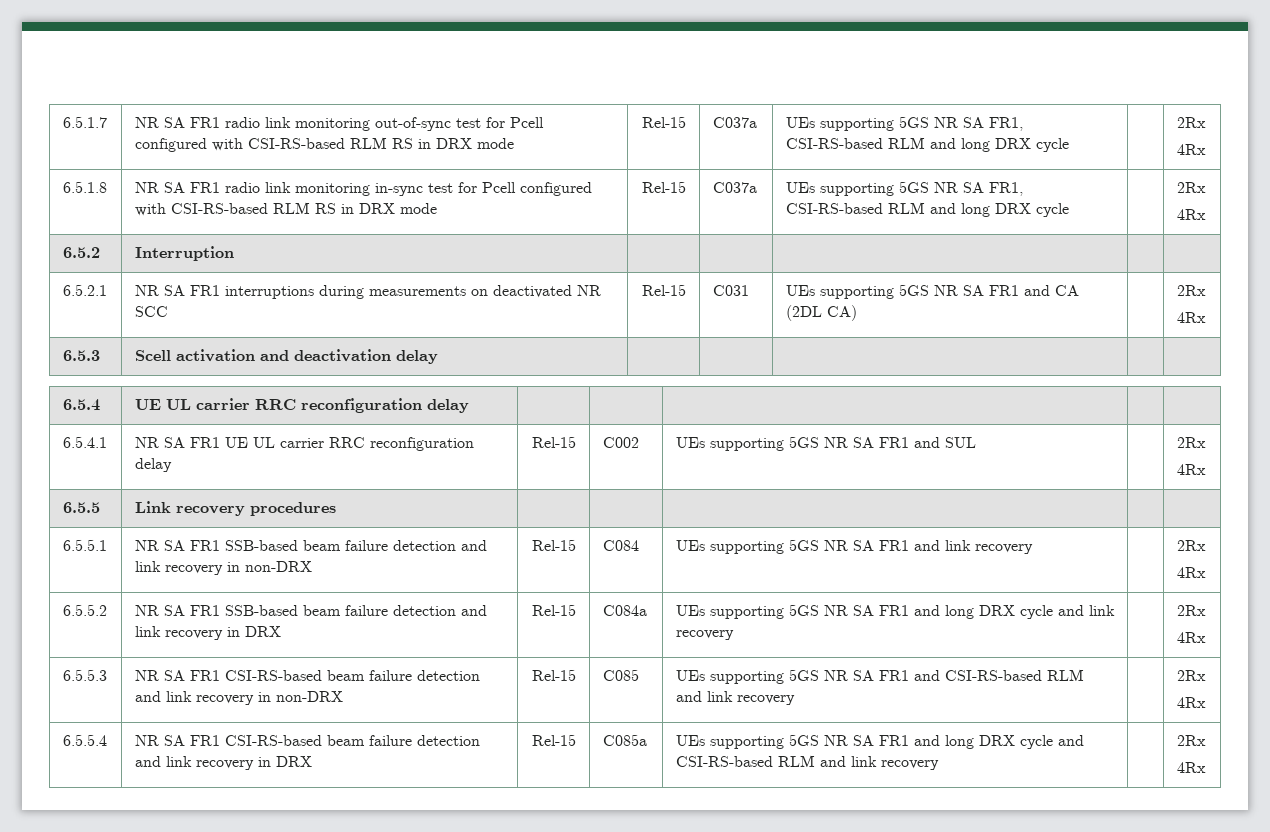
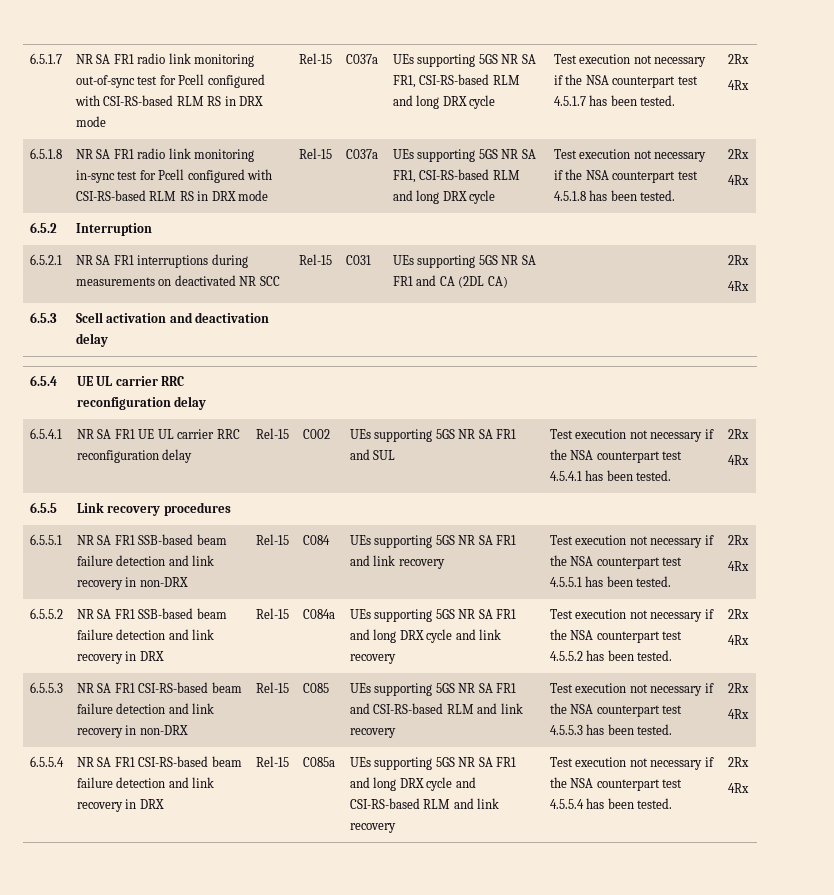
(1069, 145) none -> [553,54,707,67] [553,74,698,88] [553,95,676,106] Test execution not necessary if the NSA counterpart test 4.5.1.7 has been tested.
(1069, 210) none -> [553,149,707,162] [553,169,698,183] [553,190,676,201] Test execution not necessary if the NSA counterpart test 4.5.1.8 has been tested.
(976, 442) none -> [549,429,714,442] [549,449,683,463] [549,470,672,481] Test execution not necessary if the NSA counterpart test 4.5.4.1 has been tested.
(1033, 549) none -> [549,535,714,548] [549,555,683,569] [549,576,672,587] Test execution not necessary if the NSA counterpart test 4.5.5.1 has been tested.
(734, 635) none -> [549,609,714,622] [549,629,683,643] [549,650,673,661] Test execution not necessary if the NSA counterpart test 4.5.5.2 has been tested.
(795, 700) none -> [549,683,714,696] [549,703,683,717] [549,724,673,735] Test execution not necessary if the NSA counterpart test 4.5.5.3 has been tested.
(939, 765) none -> [549,757,714,770] [549,777,683,791] [549,798,673,809] Test execution not necessary if the NSA counterpart test 4.5.5.4 has been tested.

